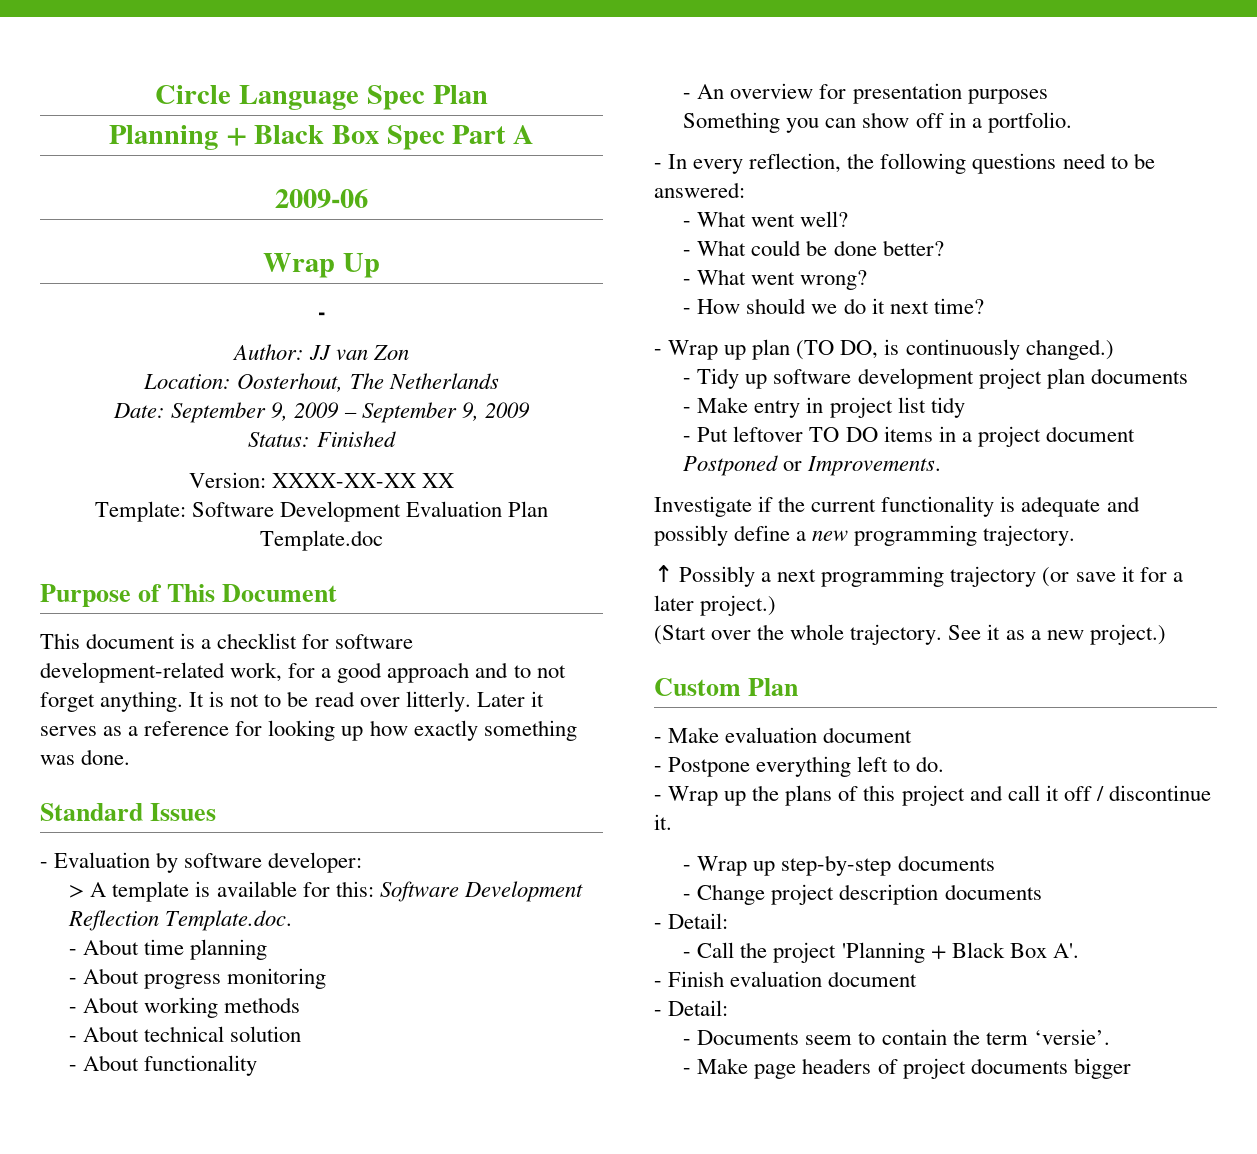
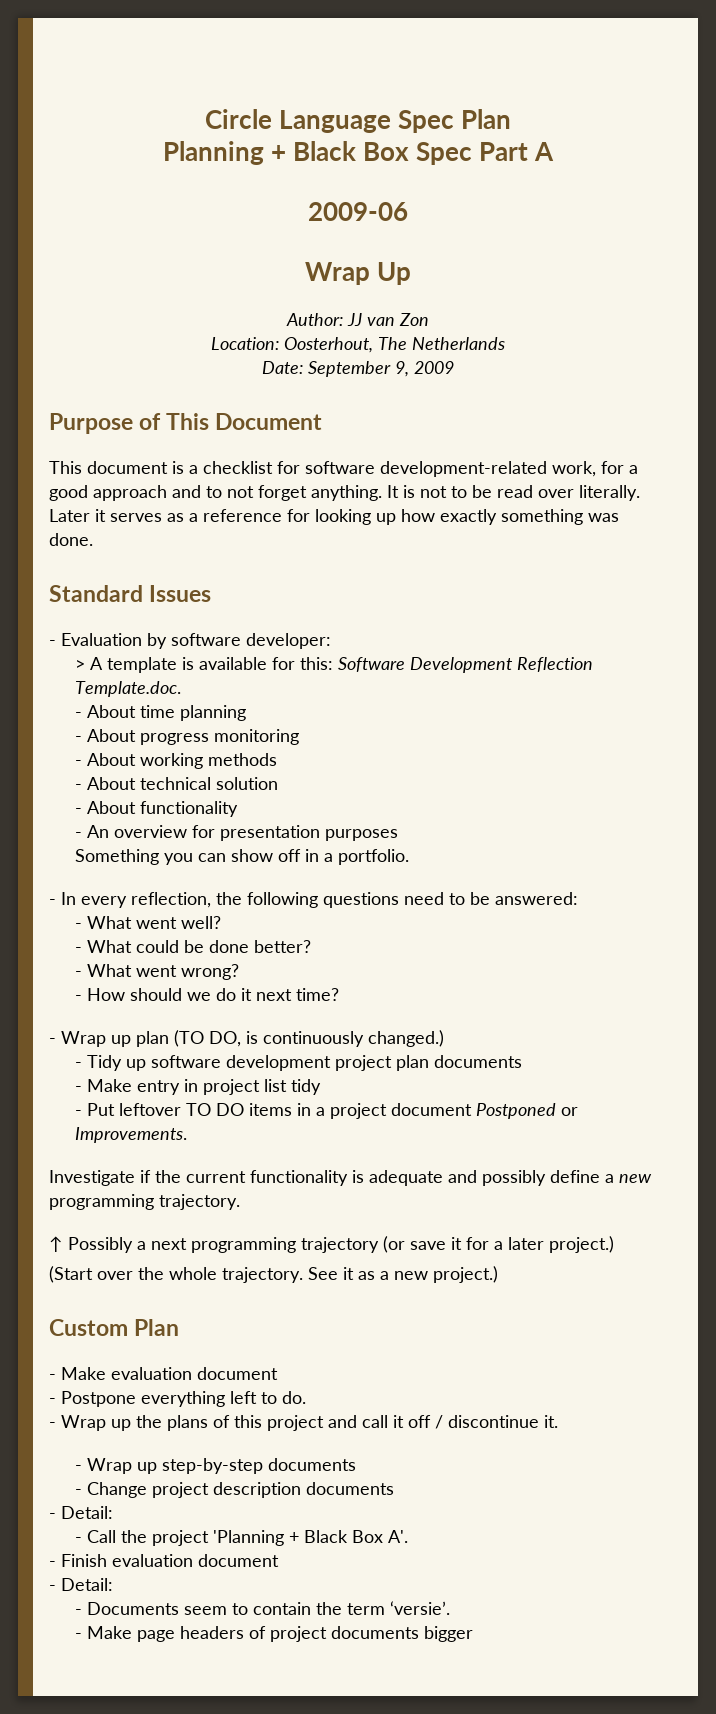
[317,312,326,319] // - -> (411, 273) none
[343,402,530,423] [248,431,396,447] [188,472,455,488] [94,501,549,522] [260,530,383,551] – September 9, 2009 // Status: Finished // Version: XXXX-XX-XX XX // Template: Software Development Evaluation Plan Template.doc -> (454, 367) none
[405,691,471,712] litterly. -> [579,485,640,501] literally.

